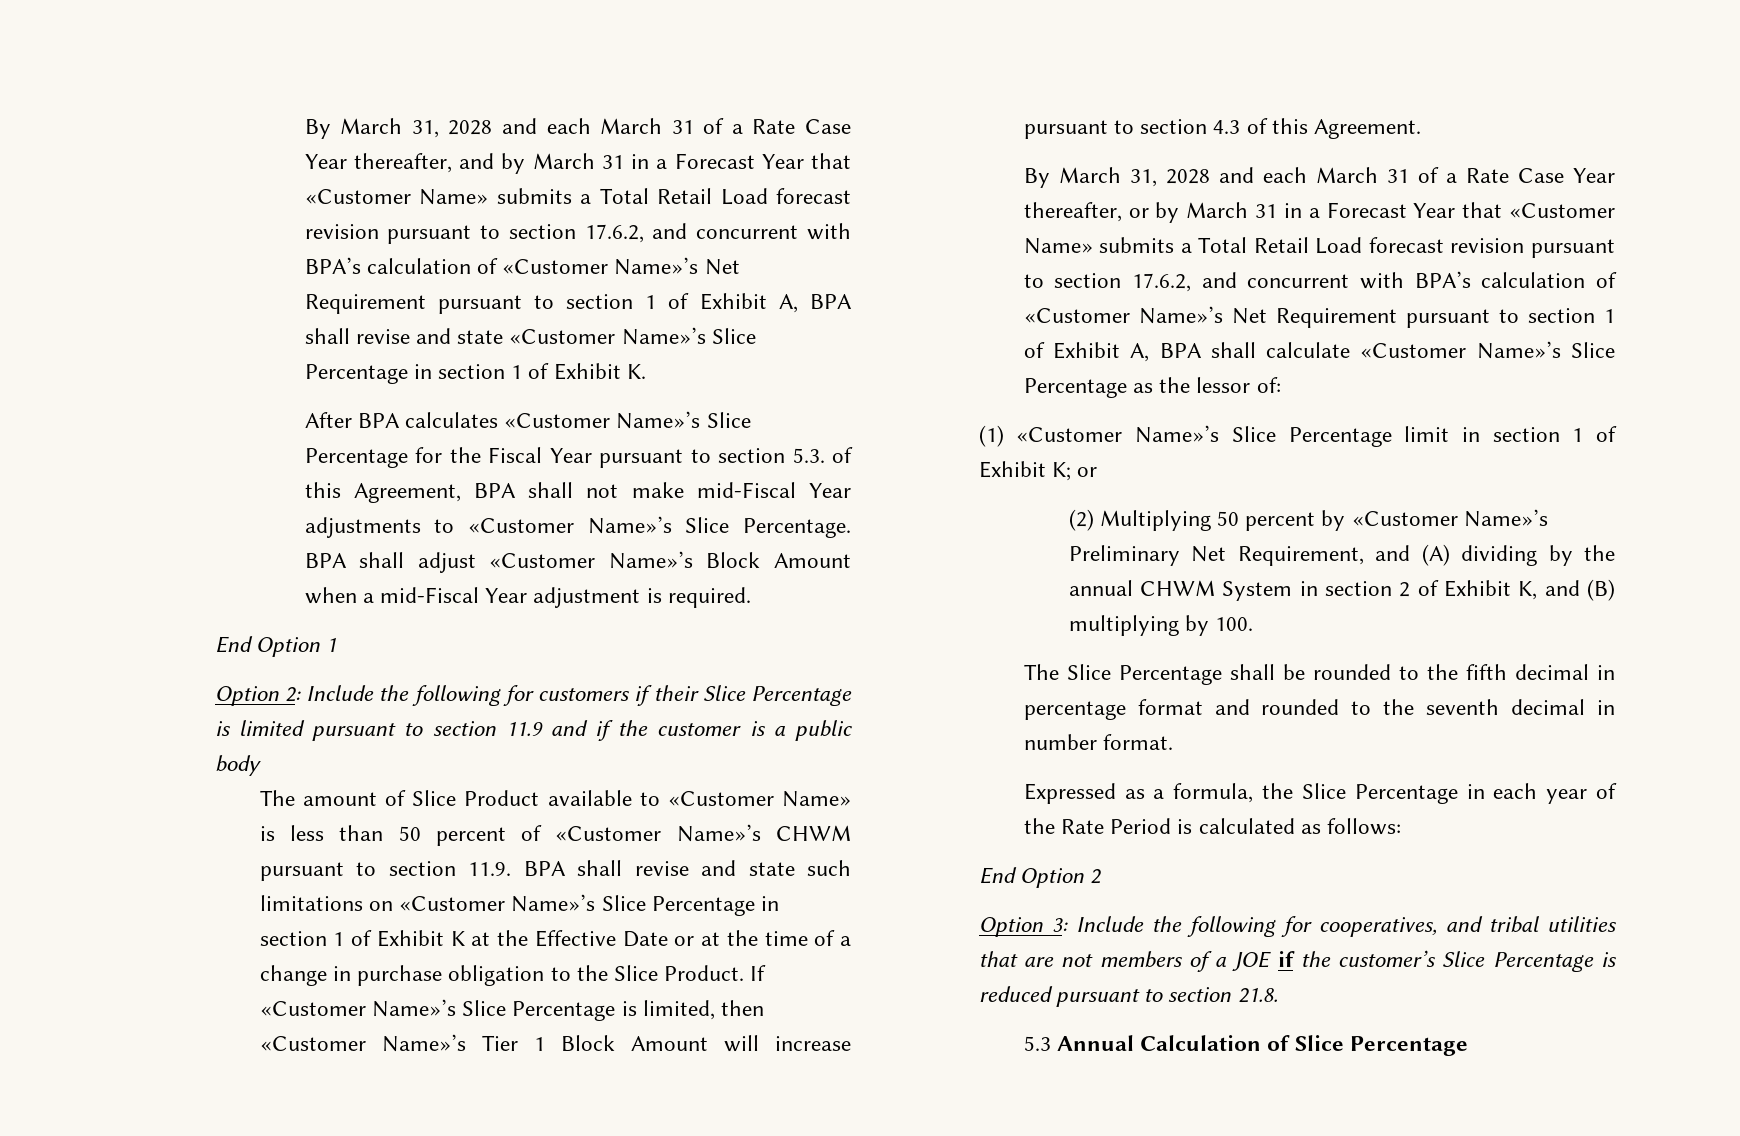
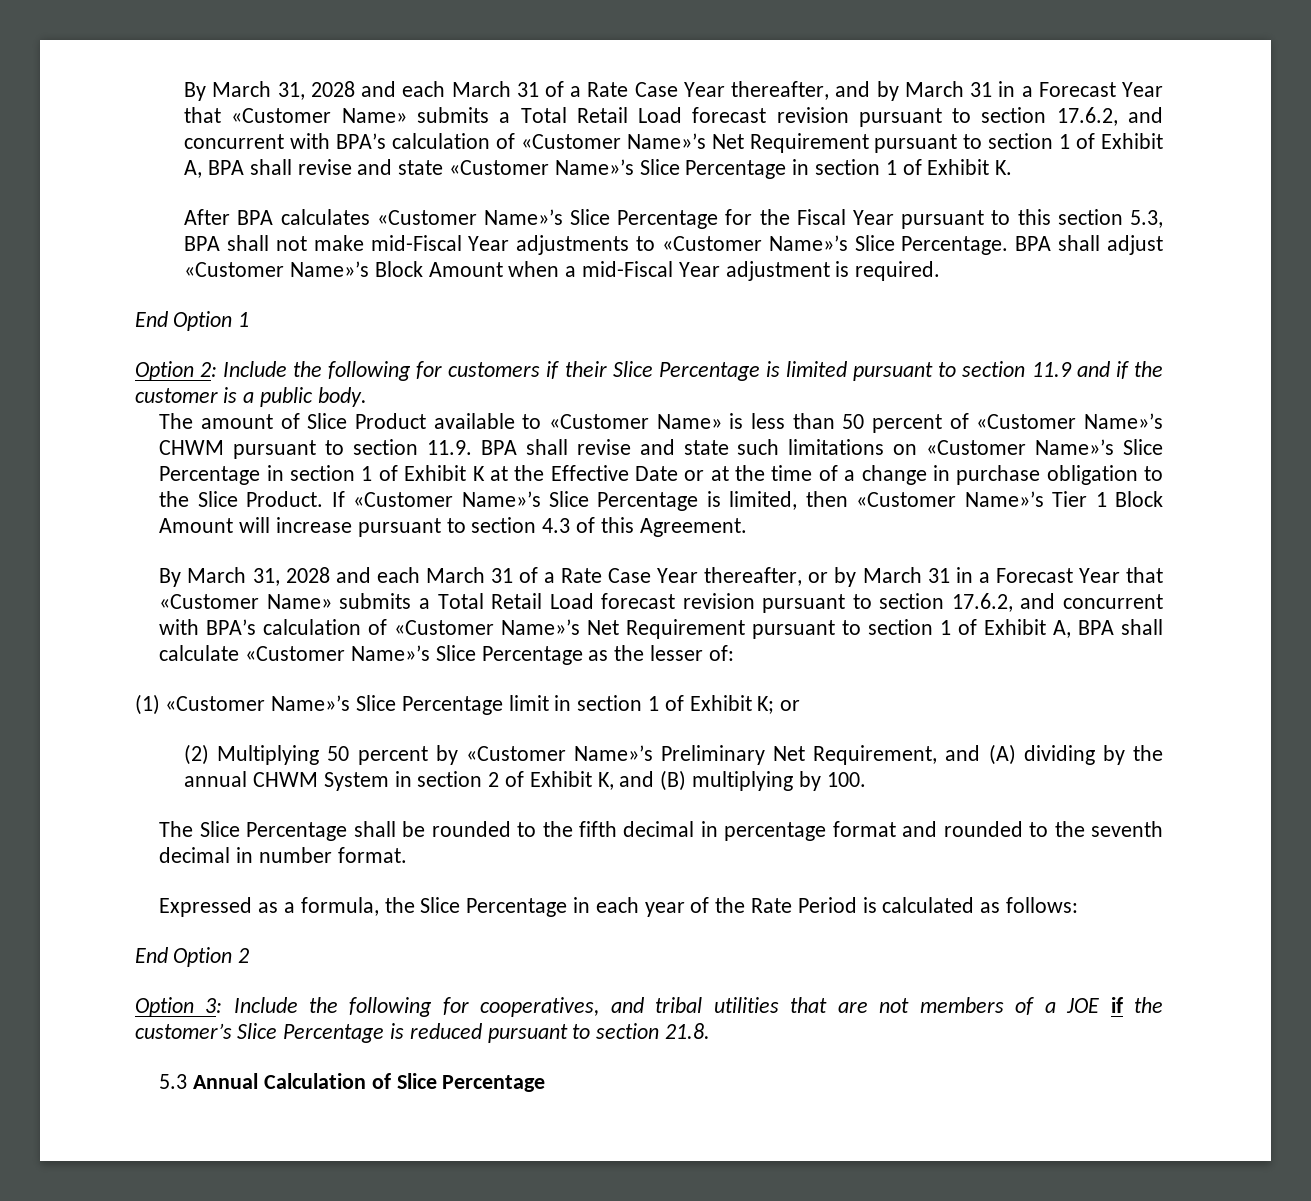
[718,447,854,463] [304,482,461,503] section 5.3. of this Agreement, -> [1017,209,1163,228] this section 5.3,
[214,755,261,776] body -> [317,387,367,407] body.
[1196,377,1251,393] lessor -> [650,645,704,661] lesser

